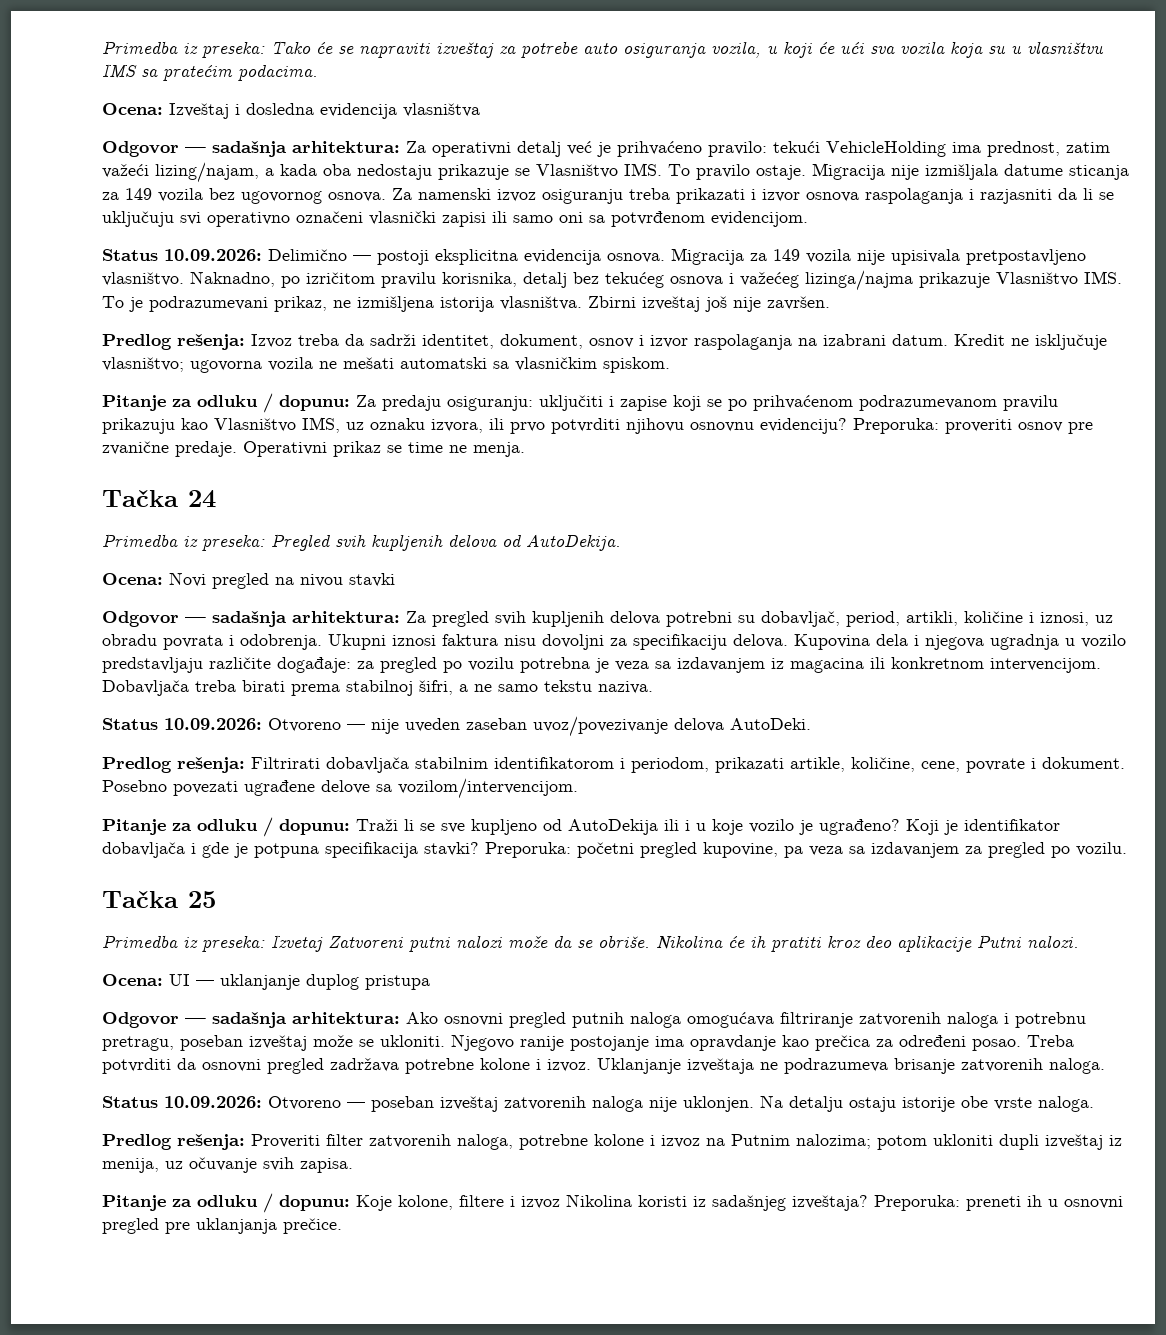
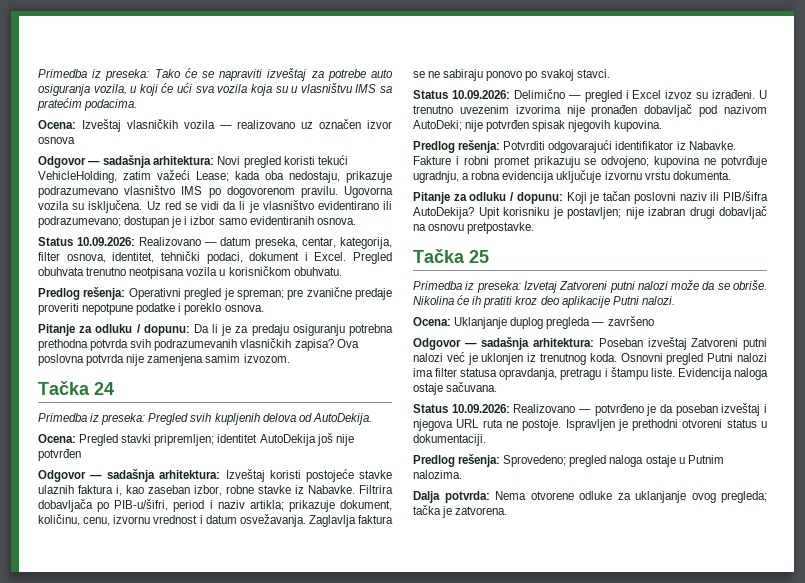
[235,103,480,119] [102,141,1110,157] [102,162,1129,183] [102,188,1114,204] [102,211,808,227] [102,248,1086,265] [102,270,1122,291] [102,296,830,312] [102,334,1107,350] [102,357,670,373] [102,393,1058,413] [102,417,1093,434] [102,441,525,457] i dosledna evidencija vlasništva // Odgovor — sadašnja arhitektura: Za operativni detalj već je prihvaćeno pravilo: tekući VehicleHolding ima prednost, zatim važeći lizing/najam, a kada oba nedostaju prikazuje se Vlasništvo IMS. To pravilo ostaje. Migracija nije izmišljala datume sticanja za 149 vozila bez ugovornog osnova. Za namenski izvoz osiguranju treba prikazati i izvor osnova raspolaganja i razjasniti da li se uključuju svi operativno označeni vlasnički zapisi ili samo oni sa potvrđenom evidencijom. // Status 10.09.2026: Delimično — postoji eksplicitna evidencija osnova. Migracija za 149 vozila nije upisivala pretpostavljeno vlasništvo. Naknadno, po izričitom pravilu korisnika, detalj bez tekućeg osnova i važećeg lizinga/najma prikazuje Vlasništvo IMS. To je podrazumevani prikaz, ne izmišljena istorija vlasništva. Zbirni izveštaj još nije završen. // Predlog rešenja: Izvoz treba da sadrži identitet, dokument, osnov i izvor raspolaganja na izabrani datum. Kredit ne isključuje vlasništvo; ugovorna vozila ne mešati automatski sa vlasničkim spiskom. // Pitanje za odluku / dopunu: Za predaju osiguranju: uključiti i zapise koji se po prihvaćenom podrazumevanom pravilu prikazuju kao Vlasništvo IMS, uz oznaku izvora, ili prvo potvrditi njihovu osnovnu evidenciju? Preporuka: proveriti osnov pre zvanične predaje. Operativni prikaz se time ne menja. -> [126,119,392,129] [38,137,75,144] [38,155,348,168] [38,170,392,183] [38,185,393,198] [38,200,392,213] [38,216,356,228] [38,237,392,249] [38,251,392,264] [38,266,342,279] [38,287,392,300] [38,303,264,315] [38,324,394,336] [38,338,359,351] [38,354,290,366] vlasničkih vozila — realizovano uz označen izvor osnova // Odgovor — sadašnja arhitektura: Novi pregled koristi tekući VehicleHolding, zatim važeći Lease; kada oba nedostaju, prikazuje podrazumevano vlasništvo IMS po dogovorenom pravilu. Ugovorna vozila su isključena. Uz red se vidi da li je vlasništvo evidentirano ili podrazumevano; dostupan je i izbor samo evidentiranih osnova. // Status 10.09.2026: Realizovano — datum preseka, centar, kategorija, filter osnova, identitet, tehnički podaci, dokument i Excel. Pregled obuhvata trenutno neotpisana vozila u korisničkom obuhvatu. // Predlog rešenja: Operativni pregled je spreman; pre zvanične predaje proveriti nepotpune podatke i poreklo osnova. // Pitanje za odluku / dopunu: Da li je za predaju osiguranju potrebna prethodna potvrda svih podrazumevanih vlasničkih zapisa? Ova poslovna potvrda nije zamenjena samim izvozom.
[169,572,395,589] [102,611,1113,627] [102,634,1126,650] [102,657,1101,673] [102,680,653,696] [102,716,811,737] [102,757,1125,773] [102,778,578,799] [102,817,1060,837] [102,842,1127,858] Novi pregled na nivou stavki // Odgovor — sadašnja arhitektura: Za pregled svih kupljenih delova potrebni su dobavljač, period, artikli, količine i iznosi, uz obradu povrata i odobrenja. Ukupni iznosi faktura nisu dovoljni za specifikaciju delova. Kupovina dela i njegova ugradnja u vozilo predstavljaju različite događaje: za pregled po vozilu potrebna je veza sa izdavanjem iz magacina ili konkretnom intervencijom. Dobavljača treba birati prema stabilnoj šifri, a ne samo tekstu naziva. // Status 10.09.2026: Otvoreno — nije uveden zaseban uvoz/povezivanje delova AutoDeki. // Predlog rešenja: Filtrirati dobavljača stabilnim identifikatorom i periodom, prikazati artikle, količine, cene, povrate i dokument. Posebno povezati ugrađene delove sa vozilom/intervencijom. // Pitanje za odluku / dopunu: Traži li se sve kupljeno od AutoDekija ili i u koje vozilo je ugrađeno? Koji je identifikator dobavljača i gde je potpuna specifikacija stavki? Preporuka: početni pregled kupovine, pa veza sa izdavanjem za pregled po vozilu. -> [79,433,354,446] [38,449,81,461] [38,469,392,482] [38,485,393,496] [38,499,392,512] [38,514,393,527] [413,69,610,81] [413,89,767,102] [413,104,767,117] [413,120,662,132] [413,140,736,153] [413,156,767,168] [413,170,731,183] [413,191,768,204] [413,206,767,219] [413,222,535,234] Pregled stavki pripremljen; identitet AutoDekija još nije potvrđen // Odgovor — sadašnja arhitektura: Izveštaj koristi postojeće stavke ulaznih faktura i, kao zaseban izbor, robne stavke iz Nabavke. Filtrira dobavljača po PIB-u/šifri, period i naziv artikla; prikazuje dokument, količinu, cenu, izvornu vrednost i datum osvežavanja. Zaglavlja faktura se ne sabiraju ponovo po svakoj stavci. // Status 10.09.2026: Delimično — pregled i Excel izvoz su izrađeni. U trenutno uvezenim izvorima nije pronađen dobavljač pod nazivom AutoDeki; nije potvrđen spisak njegovih kupovina. // Predlog rešenja: Potvrditi odgovarajući identifikator iz Nabavke. Fakture i robni promet prikazuju se odvojeno; kupovina ne potvrđuje ugradnju, a robna evidencija uključuje izvornu vrstu dokumenta. // Pitanje za odluku / dopunu: Koji je tačan poslovni naziv ili PIB/šifra AutoDekija? Upit korisniku je postavljen; nije izabran drugi dobavljač na osnovu pretpostavke.
[169,974,430,990] [102,1012,1086,1028] [102,1034,1074,1051] [102,1058,1105,1074] [102,1095,1094,1112] [102,1134,1122,1150] [102,1157,353,1173] [102,1193,1123,1213] [102,1218,342,1234] UI — uklanjanje duplog pristupa // Odgovor — sadašnja arhitektura: Ako osnovni pregled putnih naloga omogućava filtriranje zatvorenih naloga i potrebnu pretragu, poseban izveštaj može se ukloniti. Njegovo ranije postojanje ima opravdanje kao prečica za određeni posao. Treba potvrditi da osnovni pregled zadržava potrebne kolone i izvoz. Uklanjanje izveštaja ne podrazumeva brisanje zatvorenih naloga. // Status 10.09.2026: Otvoreno — poseban izveštaj zatvorenih naloga nije uklonjen. Na detalju ostaju istorije obe vrste naloga. // Predlog rešenja: Proveriti filter zatvorenih naloga, potrebne kolone i izvoz na Putnim nalozima; potom ukloniti dupli izveštaj iz menija, uz očuvanje svih zapisa. // Pitanje za odluku / dopunu: Koje kolone, filtere i izvoz Nikolina koristi iz sadašnjeg izveštaja? Preporuka: preneti ih u osnovni pregled pre uklanjanja prečice. -> [454,316,654,329] [413,337,767,350] [413,352,767,365] [413,367,768,380] [413,382,498,395] [413,403,767,416] [413,419,767,431] [413,434,486,446] [413,454,724,467] [413,470,462,479] [413,491,767,503] [413,505,508,518] Uklanjanje duplog pregleda — završeno // Odgovor — sadašnja arhitektura: Poseban izveštaj Zatvoreni putni nalozi već je uklonjen iz trenutnog koda. Osnovni pregled Putni nalozi ima filter statusa opravdanja, pretragu i štampu liste. Evidencija naloga ostaje sačuvana. // Status 10.09.2026: Realizovano — potvrđeno je da poseban izveštaj i njegova URL ruta ne postoje. Ispravljen je prethodni otvoreni status u dokumentaciji. // Predlog rešenja: Sprovedeno; pregled naloga ostaje u Putnim nalozima. // Dalja potvrda: Nema otvorene odluke za uklanjanje ovog pregleda; tačka je zatvorena.

